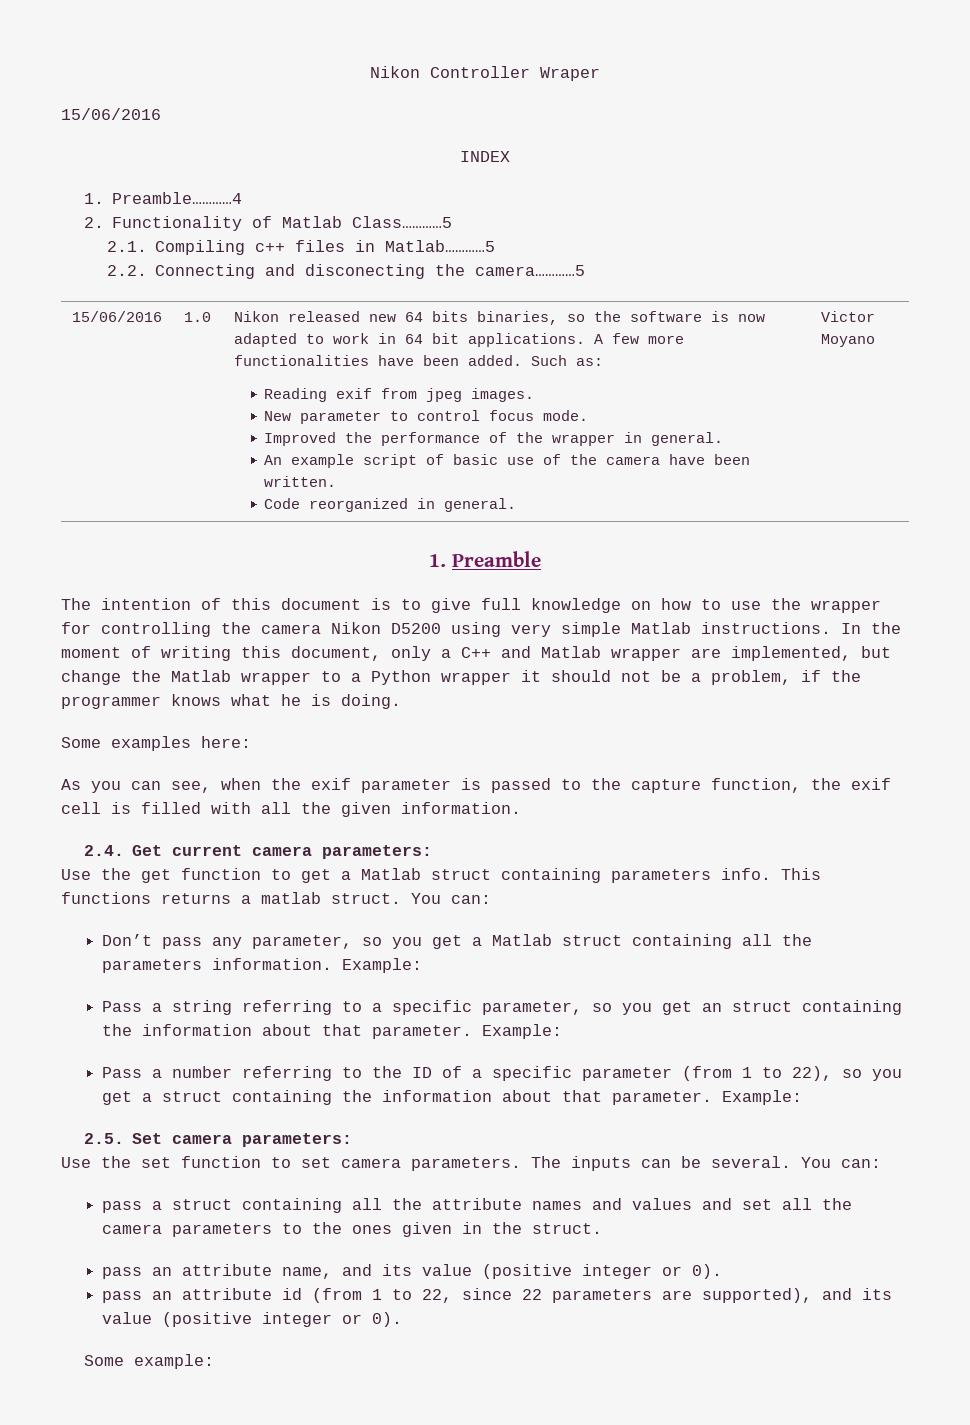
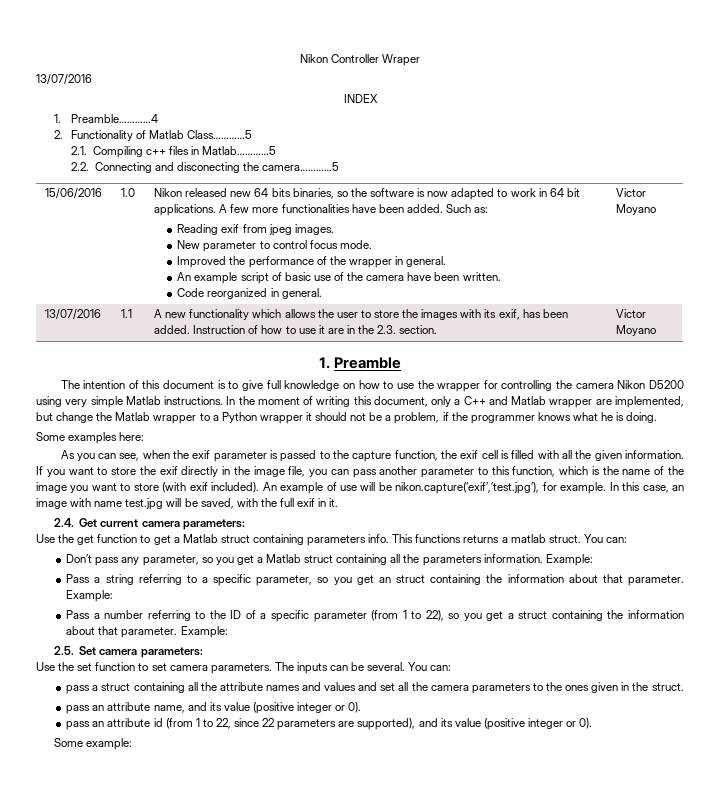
[61,108,161,120] 15/06/2016 -> [36,74,92,85] 13/07/2016
(875, 340) none -> [45,309,102,320] [121,309,133,318] [154,309,568,320] [154,325,438,334] [616,309,647,318] [616,325,657,336] // 13/07/2016 | 1.1 | A new functionality which allows the user to store the images with its exif, has been added. Instruction of how to use it are in the 2.3. section. | Victor Moyano
(521, 808) none -> [36,466,684,478] [36,482,685,494] [36,498,339,510] If you want to store the exif directly in the image file, you can pass another parameter to this function, which is the name of the image you want to store (with exif included). An example of use will be nikon.capture(‘exif’,’test.jpg’), for example. In this case, an image with name test.jpg will be saved, with the full exif in it.

